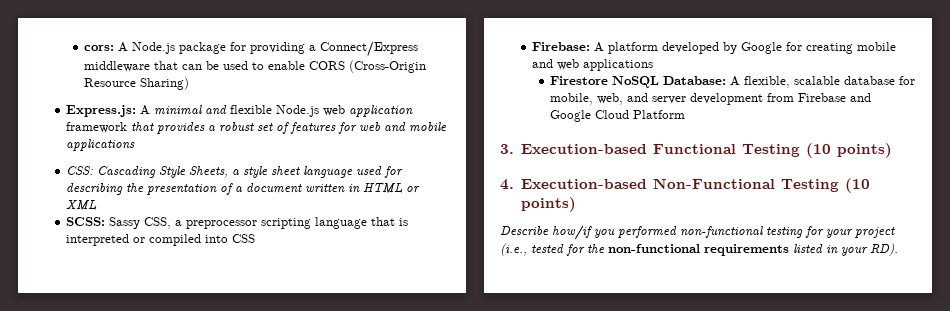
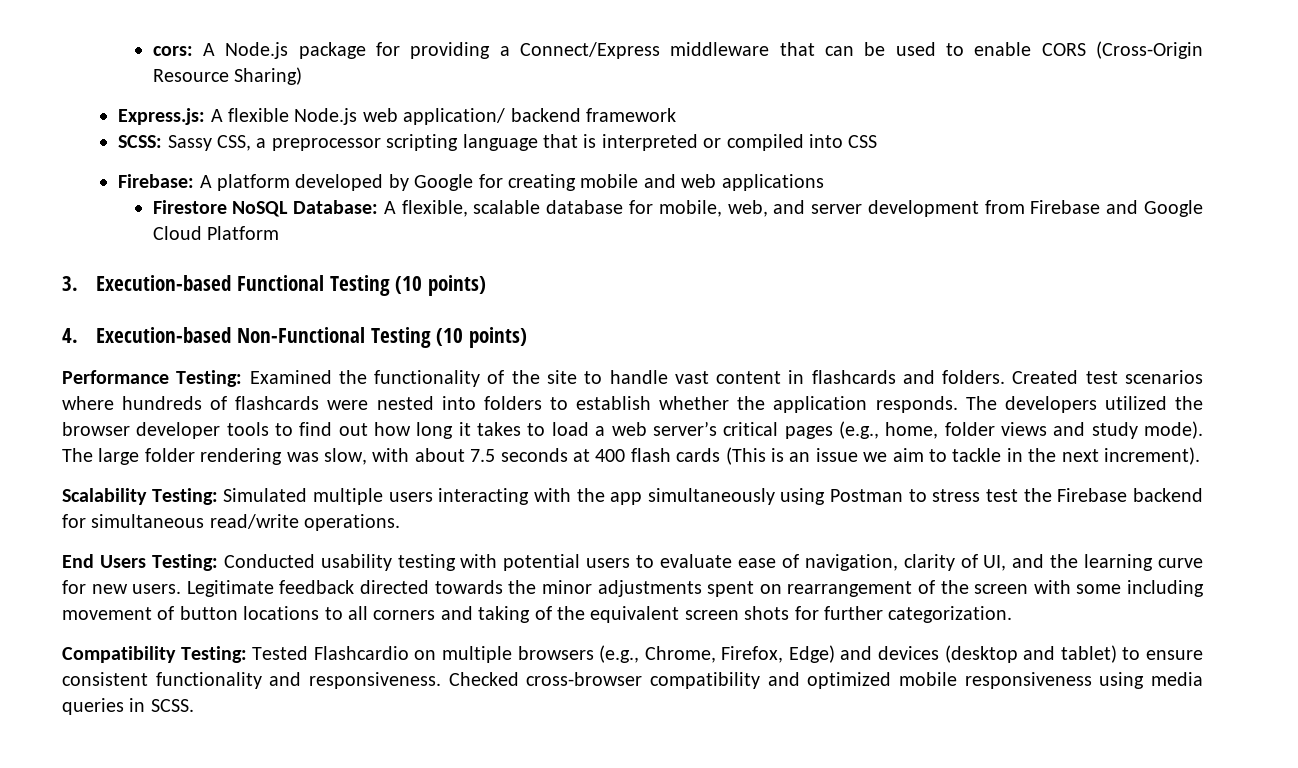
[154,105,228,115] minimal and -> (223, 115) none
[349,105,414,117] application -> [403,108,581,125] application/ backend
[131,122,448,134] [66,139,136,151] [66,166,404,178] [66,183,421,195] [66,200,98,211] that provides a robust set of features for web and mobile applications // CSS: Cascading Style Sheets, a style sheet language used for describing the presentation of a document written in HTML or XML -> (677, 115) none
[500,225,895,240] [500,243,898,256] Describe how/if you performed non-functional testing for your project (i.e., tested for the non-functional requirements listed in your RD). -> [62,370,1204,387] [62,396,1203,413] [62,421,1203,439] [62,447,1200,465] [62,488,1203,505] [62,514,401,531] [62,554,1203,571] [62,580,1204,597] [62,606,1013,623] [62,645,1203,663] [62,672,1203,689] [62,698,194,715] Performance Testing: Examined the functionality of the site to handle vast content in flashcards and folders. Created test scenarios where hundreds of flashcards were nested into folders to establish whether the application responds. The developers utilized the browser developer tools to find out how long it takes to load a web server’s critical pages (e.g., home, folder views and study mode). The large folder rendering was slow, with about 7.5 seconds at 400 flash cards (This is an issue we aim to tackle in the next increment). // Scalability Testing: Simulated multiple users interacting with the app simultaneously using Postman to stress test the Firebase backend for simultaneous read/write operations. // End Users Testing: Conducted usability testing with potential users to evaluate ease of navigation, clarity of UI, and the learning curve for new users. Legitimate feedback directed towards the minor adjustments spent on rearrangement of the screen with some including movement of button locations to all corners and taking of the equivalent screen shots for further categorization. // Compatibility Testing: Tested Flashcardio on multiple browsers (e.g., Chrome, Firefox, Edge) and devices (desktop and tablet) to ensure consistent functionality and responsiveness. Checked cross-browser compatibility and optimized mobile responsiveness using media queries in SCSS.

